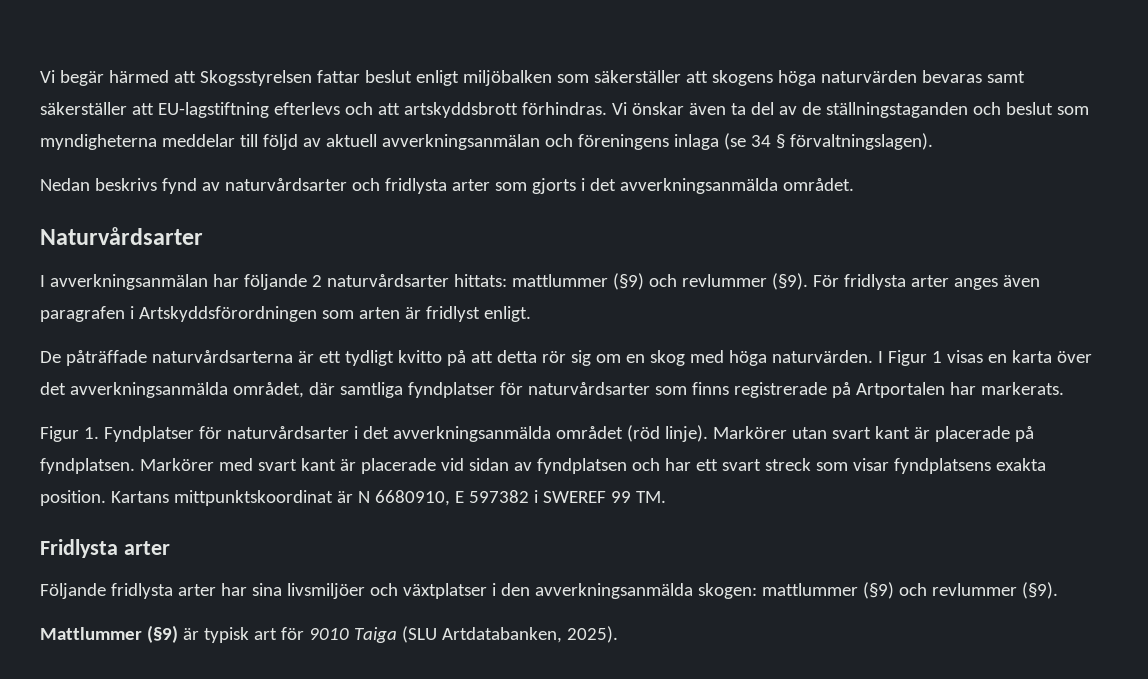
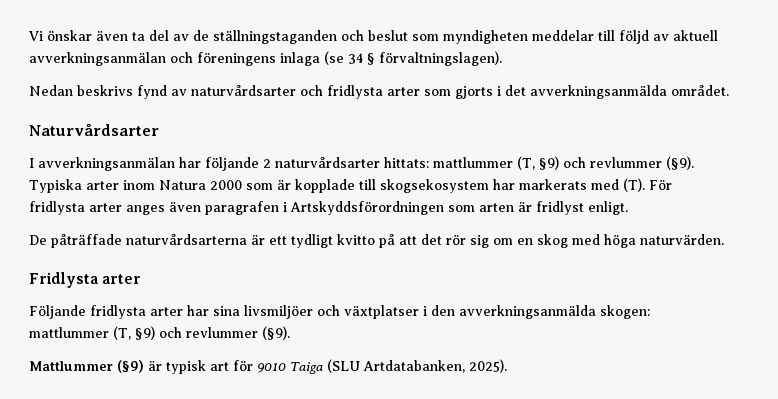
[40,70,1025,86] [40,102,627,118] Vi begär härmed att Skogsstyrelsen fattar beslut enligt miljöbalken som säkerställer att skogens höga naturvärden bevaras samt säkerställer att EU-lagstiftning efterlevs och att artskyddsbrott förhindras. Vi -> [29,31,43,41] Vi
[40,134,157,150] myndigheterna -> [443,30,528,44] myndigheten
[612,273,808,290] (§9) och revlummer (§9). -> [517,156,694,170] [29,178,645,193] (T, §9) och revlummer (§9). Typiska arter inom Natura 2000 som är kopplade till skogsekosystem har markerats med (T).
[496,350,537,363] detta -> [421,234,442,245] det
[877,350,1092,366] [40,382,1064,398] [40,425,1034,442] [40,458,1046,474] [40,490,666,506] I Figur 1 visas en karta över det avverkningsanmälda området, där samtliga fyndplatser för naturvårdsarter som finns registrerade på Artportalen har markerats. // Figur 1. Fyndplatser för naturvårdsarter i det avverkningsanmälda området (röd linje). Markörer utan svart kant är placerade på fyndplatsen. Markörer med svart kant är placerade vid sidan av fyndplatsen och har ett svart streck som visar fyndplatsens exakta position. Kartans mittpunktskoordinat är N 6680910, E 597382 i SWEREF 99 TM. -> (724, 239) none
[862,582,894,599] (§9) -> [113,326,155,340] (T, §9)

